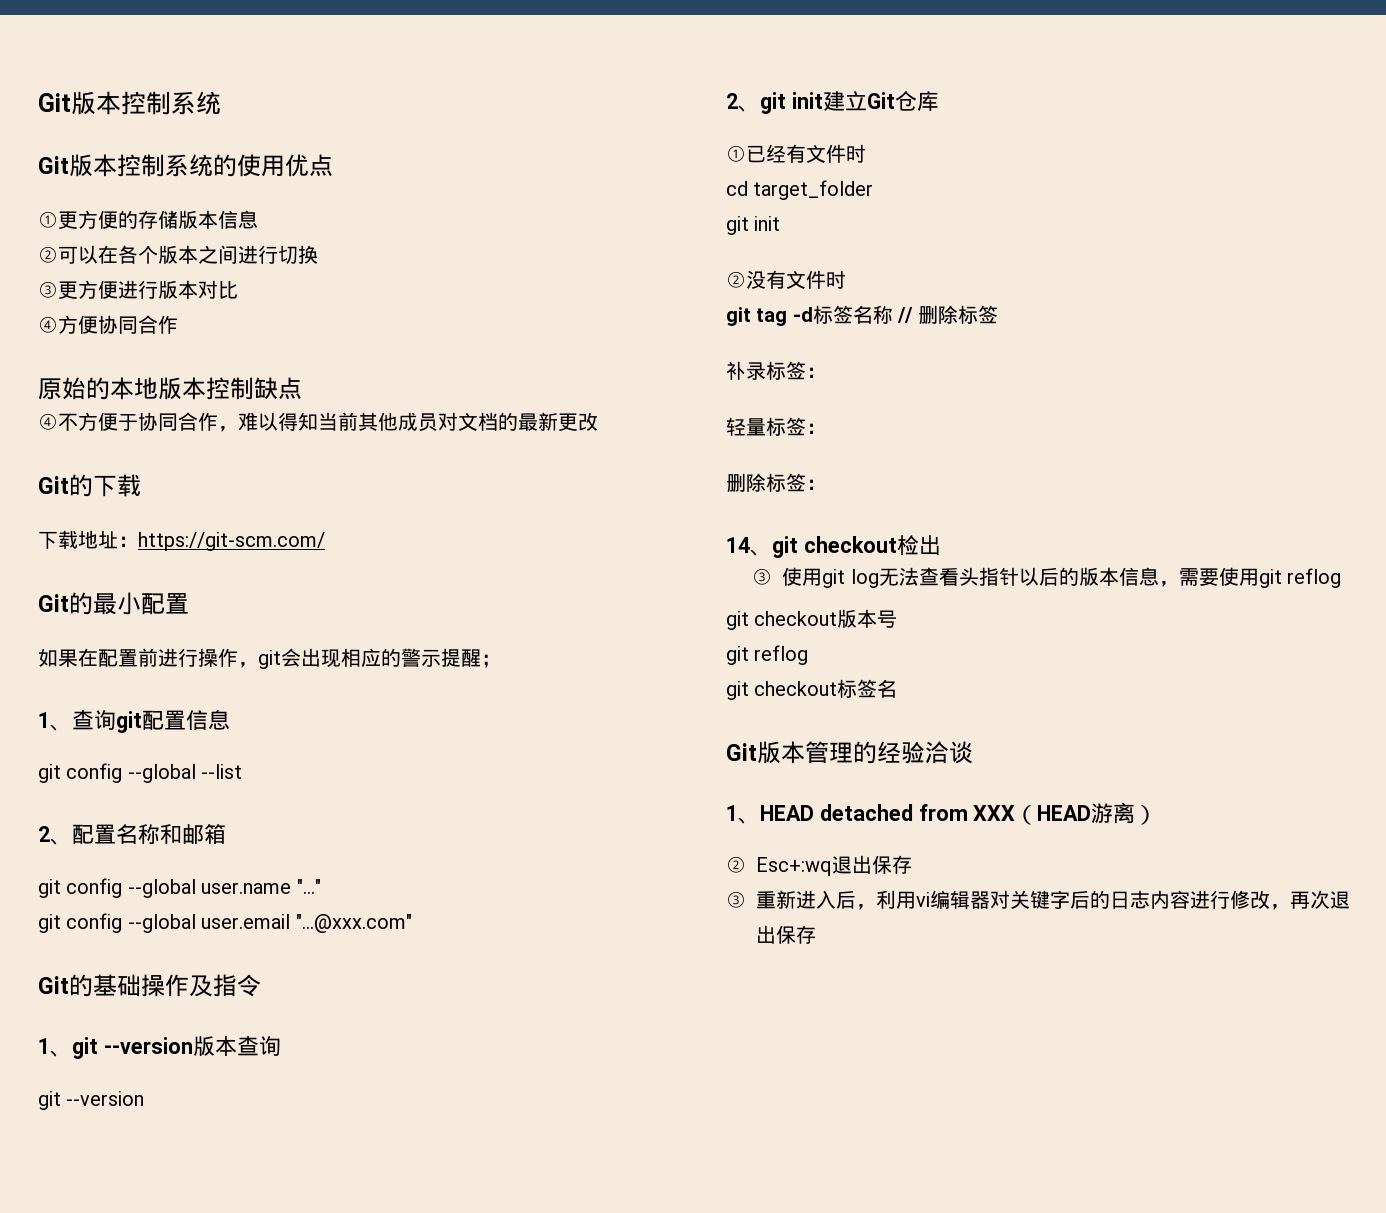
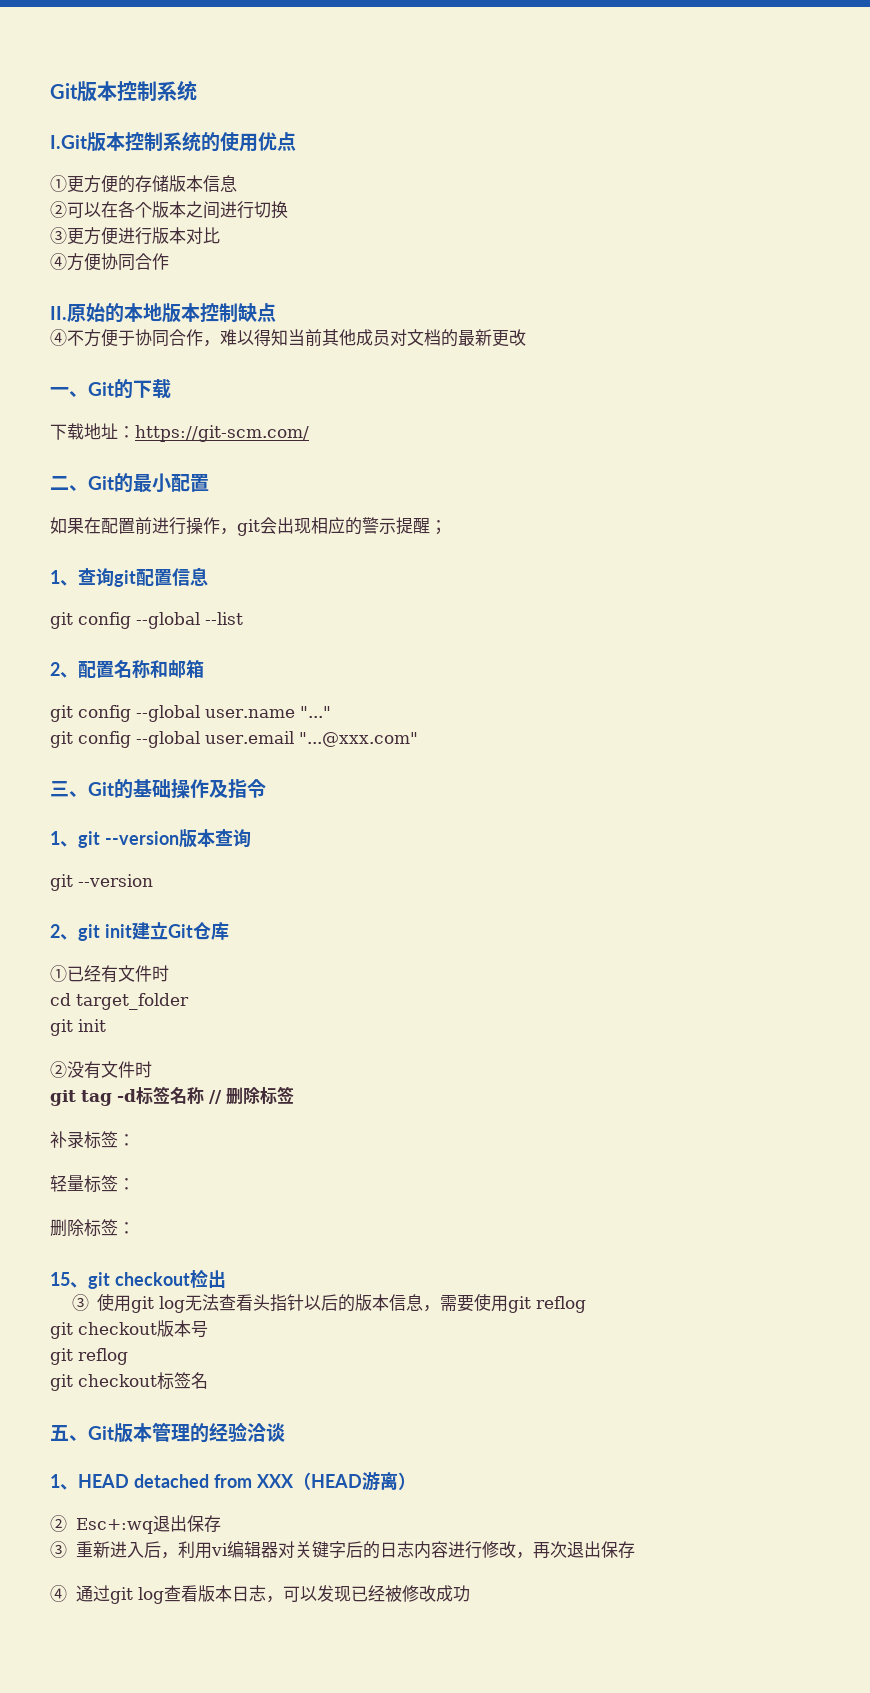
[38,156,69,174] Git -> [50,135,87,149] I.Git
(178, 324) none -> [50,306,67,320] II.
(598, 421) none -> [50,387,88,397] 一、
(325, 541) none -> [50,476,88,491] 二、
(412, 923) none -> [50,781,88,797] 三、
[726,537,750,553] 14 -> [50,1272,70,1286] 15
(898, 688) none -> [50,1425,88,1441] 五、
(816, 934) none -> [50,1585,470,1604] // ④通过git log查看版本日志，可以发现已经被修改成功

